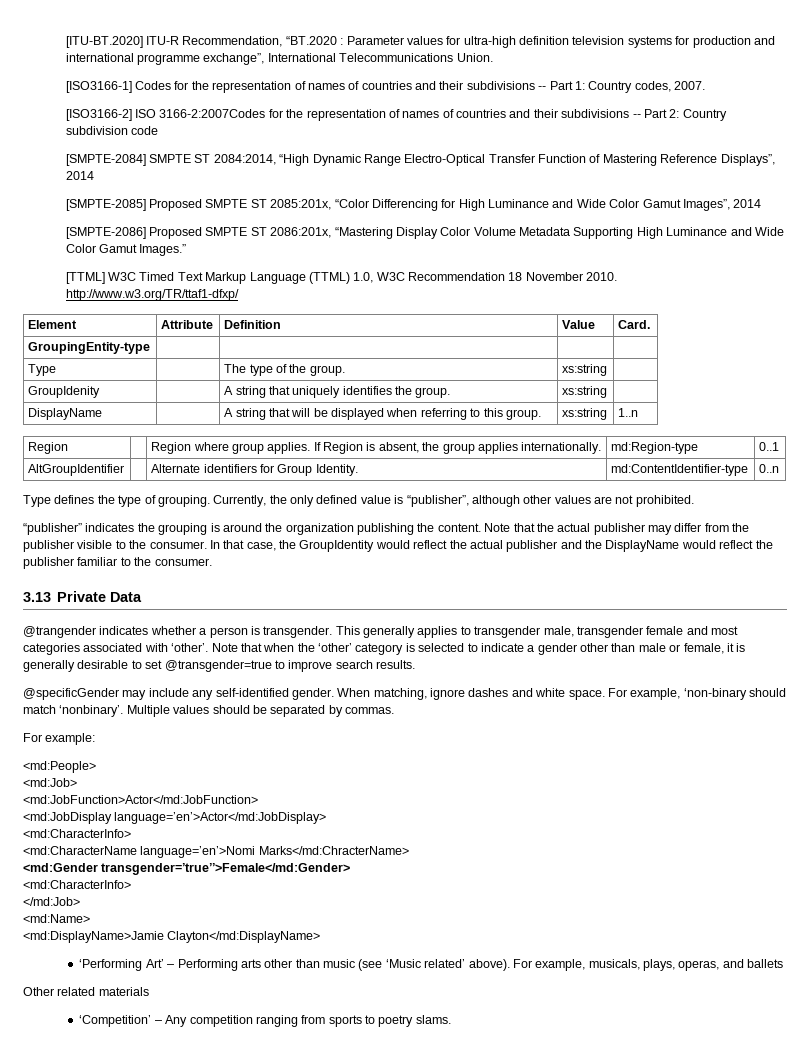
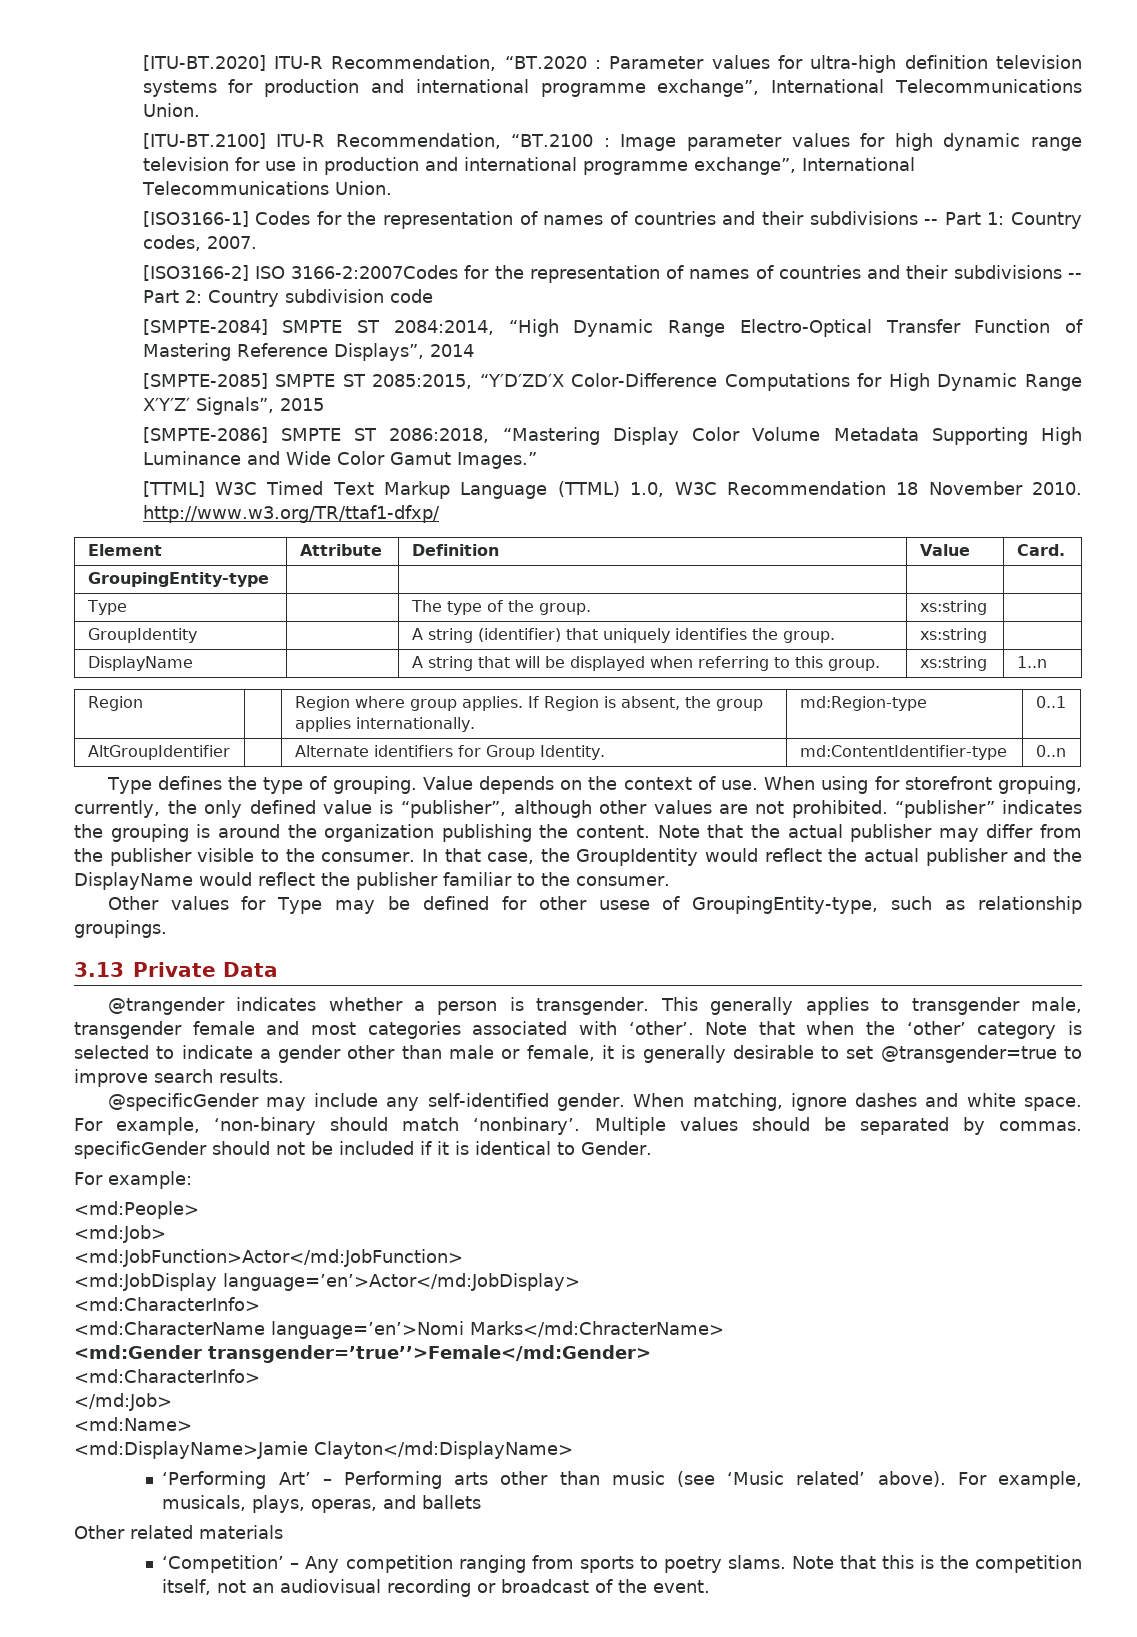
(493, 57) none -> [142,133,1083,151] [142,157,915,175] [141,181,392,195] // [ITU-BT.2100] ITU-R Recommendation, “BT.2100 : Image parameter values for high dynamic range television for use in production and international programme exchange”, International Telecommunications Union.
[149,199,762,211] Proposed SMPTE ST 2085:201x, “Color Differencing for High Luminance and Wide Color Gamut Images”, 2014 -> [275,373,1082,391] [142,397,324,415] SMPTE ST 2085:2015, “Y′D′ZD′X Color-Difference Computations for High Dynamic Range X′Y′Z′ Signals”, 2015
[149,227,332,239] Proposed SMPTE ST 2086:201x, -> [280,428,490,443] SMPTE ST 2086:2018,
[28,386,101,398] [224,386,266,398] GroupIdenity | | A string -> [87,628,197,643] [411,628,561,643] GroupIdentity | | A string (identifier)
[213,495,267,507] Currently, -> [422,776,1083,794] [74,800,160,818] Value depends on the context of use. When using for storefront gropuing, currently,
(694, 501) // -> (888, 809) none
(212, 562) none -> [107,896,1082,914] [74,920,167,938] // Other values for Type may be defined for other usese of GroupingEntity-type, such as relationship groupings.
(394, 710) none -> [74,1141,652,1159] specificGender should not be included if it is identical to Gender.
(451, 1019) none -> [791,1555,1083,1573] [162,1579,711,1597] Note that this is the competition itself, not an audiovisual recording or broadcast of the event.

